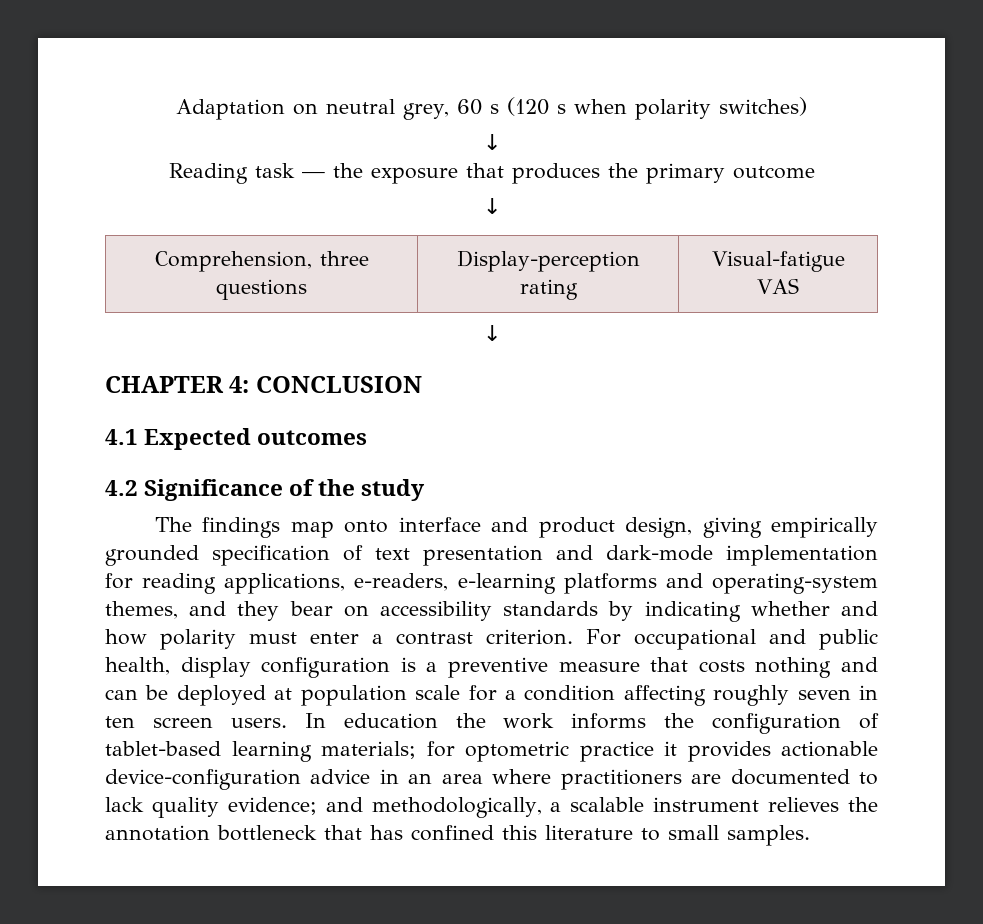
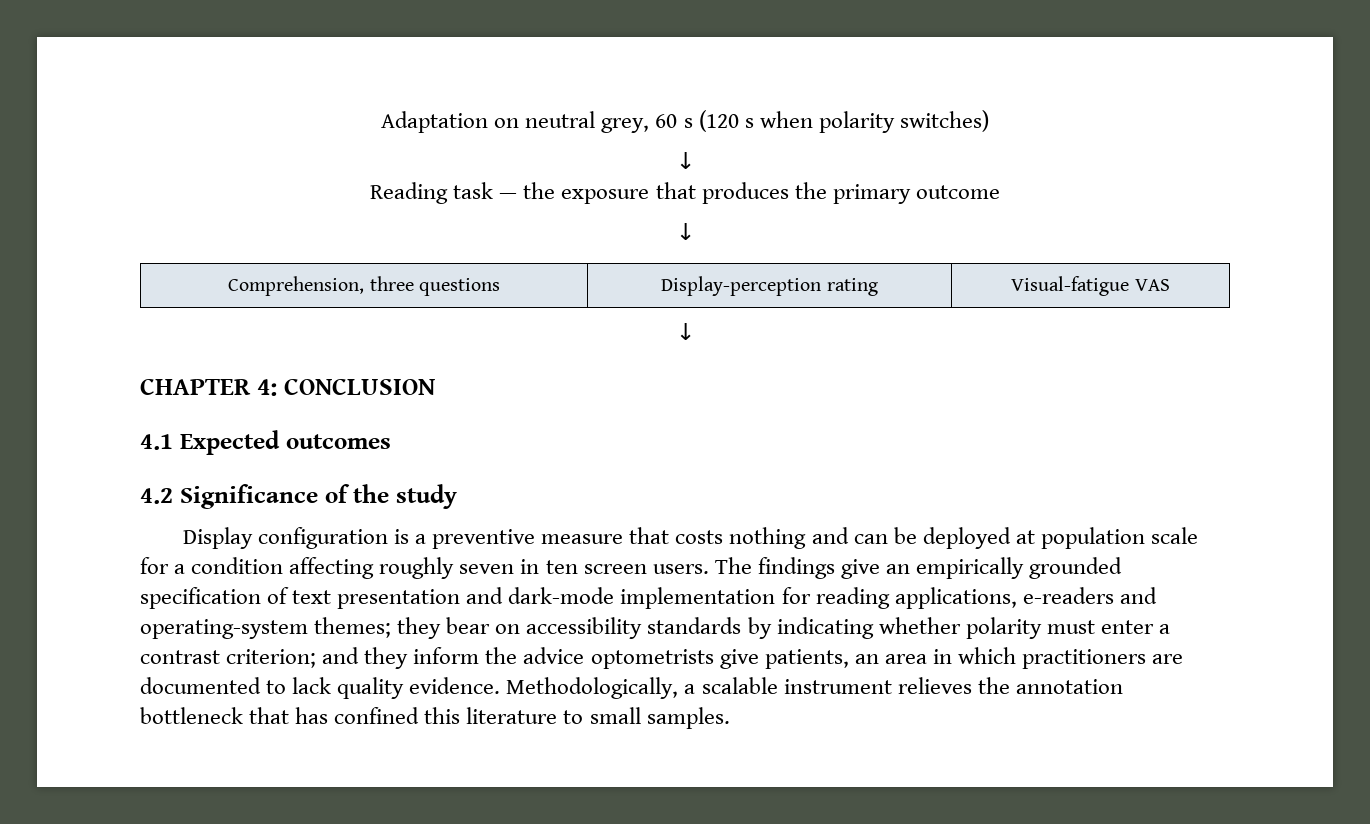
[154,517,878,538] [105,545,878,566] [105,573,878,594] [105,601,878,622] [105,629,878,650] [105,657,251,678] The findings map onto interface and product design, giving empirically grounded specification of text presentation and dark-mode implementation for reading applications, e-readers, e-learning platforms and operating-system themes, and they bear on accessibility standards by indicating whether and how polarity must enter a contrast criterion. For occupational and public health, display -> [182,527,253,549] Display
[304,713,879,734] [105,741,878,762] [105,769,552,790] In education the work informs the configuration of tablet-based learning materials; for optometric practice it provides actionable device-configuration advice in an area where -> [714,557,1123,579] [140,587,1157,609] [140,617,1170,639] [140,647,1016,669] The findings give an empirically grounded specification of text presentation and dark-mode implementation for reading applications, e-readers and operating-system themes; they bear on accessibility standards by indicating whether polarity must enter a contrast criterion; and they inform the advice optometrists give patients, an area in which
[227,797,542,818] evidence; and methodologically, -> [409,677,679,699] evidence. Methodologically,

